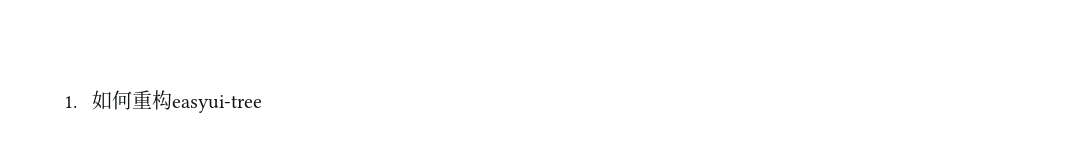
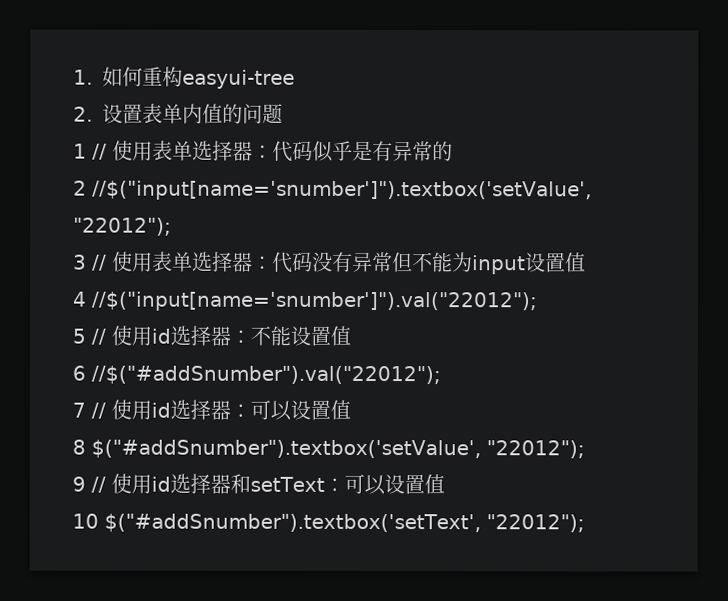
(263, 104) none -> [73,103,283,124] [73,140,453,162] [73,180,592,201] [73,217,172,236] [73,251,586,275] [72,291,538,312] [72,325,351,346] [72,365,441,385] [72,399,351,421] [72,439,585,459] [72,473,445,496] [72,513,585,533] // 2.设置表单内值的问题 // 1 // 使用表单选择器：代码似乎是有异常的 // 2 //$("input[name='snumber']").textbox('setValue', "22012"); // 3 // 使用表单选择器：代码没有异常但不能为input设置值 // 4 //$("input[name='snumber']").val("22012"); // 5 // 使用id选择器：不能设置值 // 6 //$("#addSnumber").val("22012"); // 7 // 使用id选择器：可以设置值 // 8 $("#addSnumber").textbox('setValue', "22012"); // 9 // 使用id选择器和setText：可以设置值 // 10 $("#addSnumber").textbox('setText', "22012");

